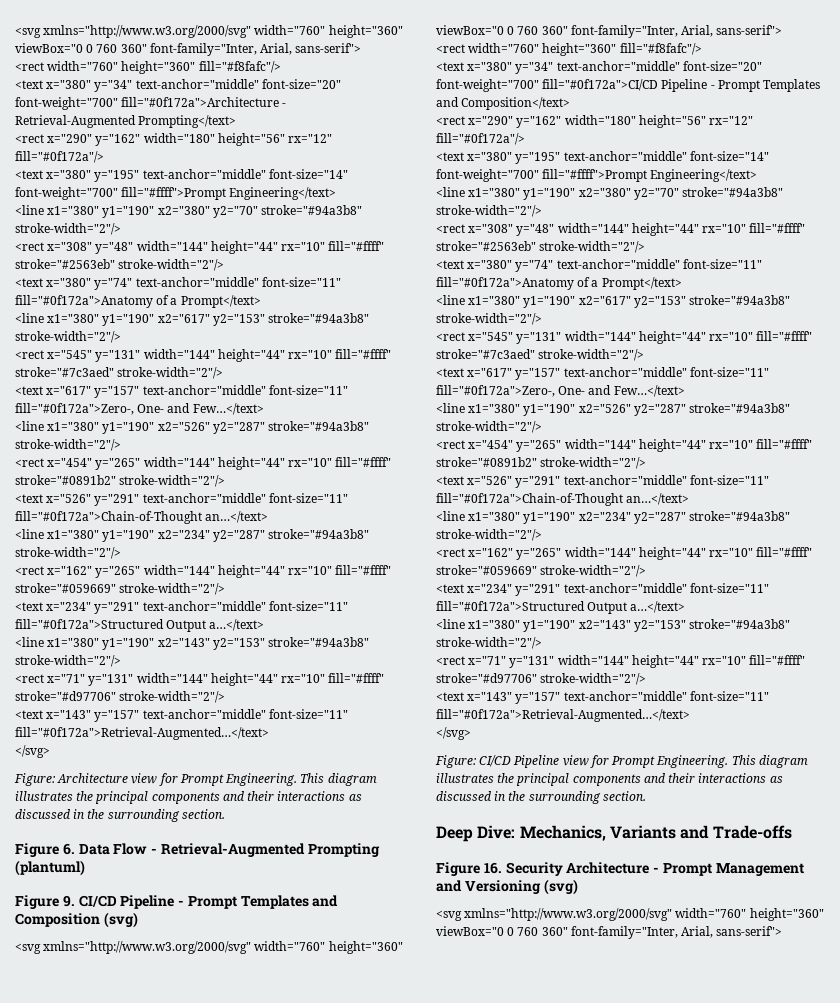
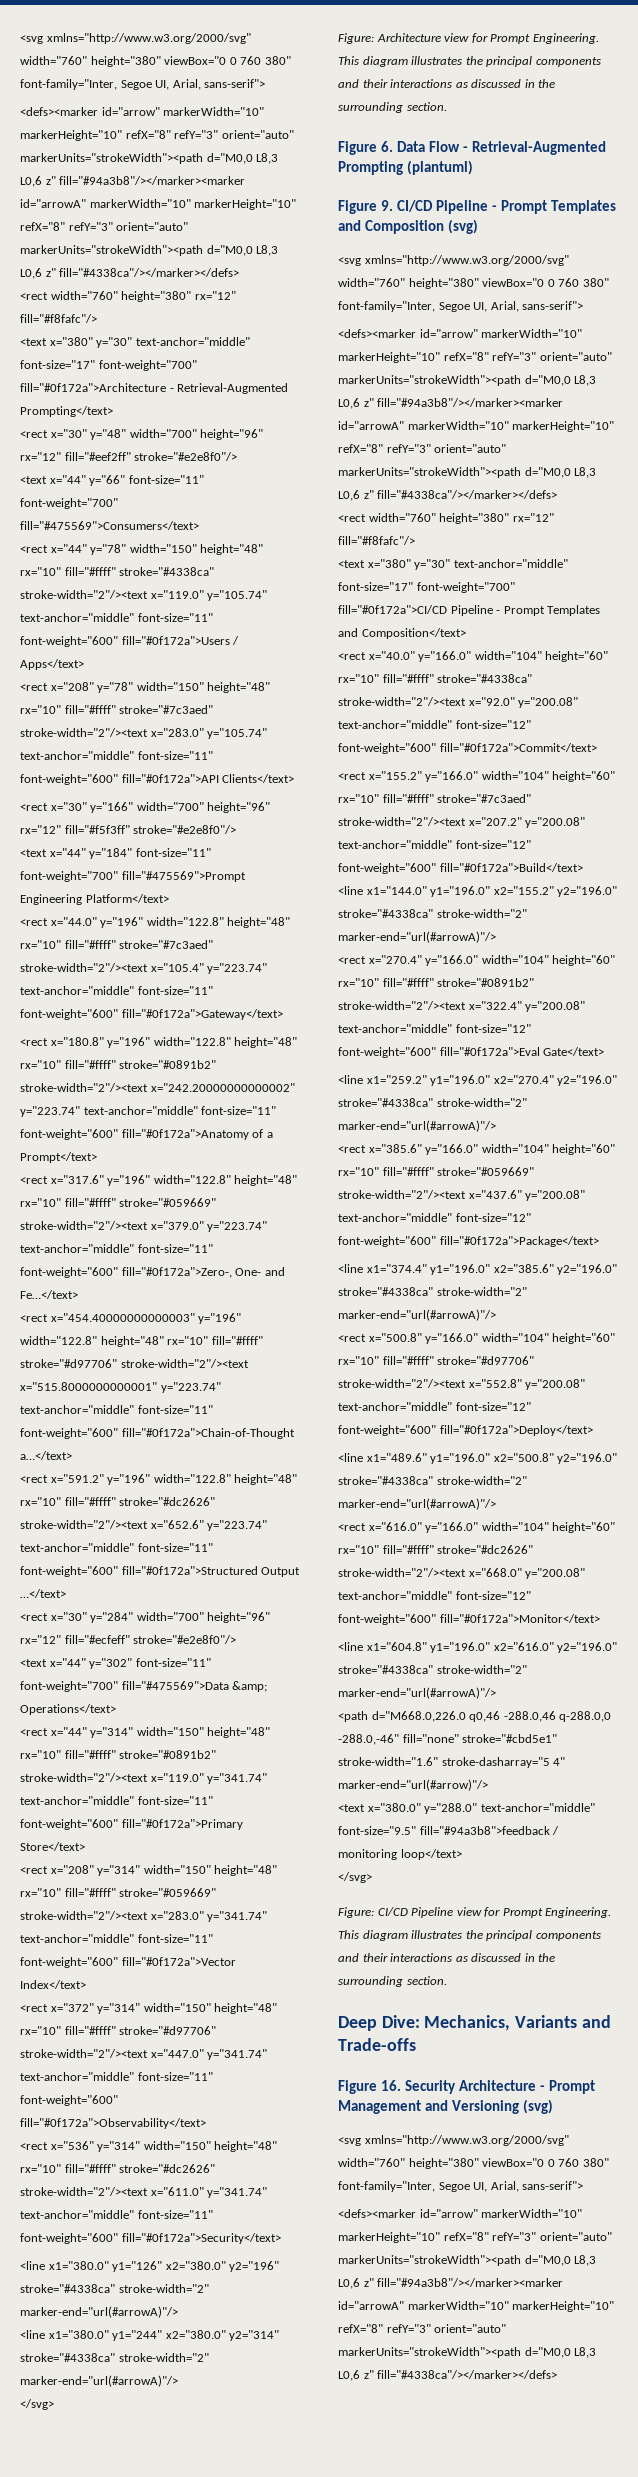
[15,25,403,38] [15,43,362,56] [15,61,281,74] [15,79,341,92] <svg xmlns="http://www.w3.org/2000/svg" width="760" height="360" viewBox="0 0 760 360" font-family="Inter, Arial, sans-serif"> // <rect width="760" height="360" fill="#f8fafc"/> // <text x="380" y="34" text-anchor="middle" font-size="20" -> [20,33,251,44] [20,56,291,67] [20,79,266,90] [20,107,265,116] [20,130,294,141] [20,153,279,164] [20,176,246,187] [20,199,297,210] [20,222,189,231] [20,245,279,256] [20,268,240,279] [20,291,236,302] [20,314,97,323] [20,337,250,348] [20,360,95,369] <svg xmlns="http://www.w3.org/2000/svg" width="760" height="380" viewBox="0 0 760 380" font-family="Inter, Segoe UI, Arial, sans-serif"> // <defs><marker id="arrow" markerWidth="10" markerHeight="10" refX="8" refY="3" orient="auto" markerUnits="strokeWidth"><path d="M0,0 L8,3 L0,6 z" fill="#94a3b8"/></marker><marker id="arrowA" markerWidth="10" markerHeight="10" refX="8" refY="3" orient="auto" markerUnits="strokeWidth"><path d="M0,0 L8,3 L0,6 z" fill="#4338ca"/></marker></defs> // <rect width="760" height="380" rx="12" fill="#f8fafc"/> // <text x="380" y="30" text-anchor="middle" font-size="17"
[47,133,333,146] [15,151,104,163] [15,169,348,182] [15,187,337,200] [15,205,363,218] [15,223,121,235] [15,241,385,254] [15,259,225,271] [15,277,341,290] [15,295,261,308] [15,313,370,326] [15,331,121,343] [15,349,392,362] [15,367,224,379] [15,385,348,398] [15,403,264,415] [15,421,370,434] [15,439,121,451] [15,457,392,470] [15,475,226,487] [15,493,348,506] [15,511,269,524] [15,529,370,542] [15,547,121,559] [15,565,392,578] [15,583,226,595] [15,601,348,614] [15,619,265,632] [15,637,370,650] [15,655,121,667] [15,673,385,686] [15,691,226,703] [15,709,348,722] [15,727,269,740] x="290" y="162" width="180" height="56" rx="12" fill="#0f172a"/> // <text x="380" y="195" text-anchor="middle" font-size="14" font-weight="700" fill="#ffff">Prompt Engineering</text> // <line x1="380" y1="190" x2="380" y2="70" stroke="#94a3b8" stroke-width="2"/> // <rect x="308" y="48" width="144" height="44" rx="10" fill="#ffff" stroke="#2563eb" stroke-width="2"/> // <text x="380" y="74" text-anchor="middle" font-size="11" fill="#0f172a">Anatomy of a Prompt</text> // <line x1="380" y1="190" x2="617" y2="153" stroke="#94a3b8" stroke-width="2"/> // <rect x="545" y="131" width="144" height="44" rx="10" fill="#ffff" stroke="#7c3aed" stroke-width="2"/> // <text x="617" y="157" text-anchor="middle" font-size="11" fill="#0f172a">Zero-, One- and Few…</text> // <line x1="380" y1="190" x2="526" y2="287" stroke="#94a3b8" stroke-width="2"/> // <rect x="454" y="265" width="144" height="44" rx="10" fill="#ffff" stroke="#0891b2" stroke-width="2"/> // <text x="526" y="291" text-anchor="middle" font-size="11" fill="#0f172a">Chain-of-Thought an…</text> // <line x1="380" y1="190" x2="234" y2="287" stroke="#94a3b8" stroke-width="2"/> // <rect x="162" y="265" width="144" height="44" rx="10" fill="#ffff" stroke="#059669" stroke-width="2"/> // <text x="234" y="291" text-anchor="middle" font-size="11" fill="#0f172a">Structured Output a…</text> // <line x1="380" y1="190" x2="143" y2="153" stroke="#94a3b8" stroke-width="2"/> // <rect x="71" y="131" width="144" height="44" rx="10" fill="#ffff" stroke="#d97706" stroke-width="2"/> // <text x="143" y="157" text-anchor="middle" font-size="11" fill="#0f172a">Retrieval-Augmented…</text> -> [50,429,264,440] [20,452,238,461] [20,475,204,486] [20,498,118,509] [20,521,199,530] [20,544,264,555] [20,567,215,576] [20,590,268,601] [20,613,213,622] [20,636,240,647] [20,659,84,670] [20,682,271,693] [20,705,214,714] [20,728,268,739] [20,751,213,760] [20,774,295,785] [20,802,271,813] [20,825,237,834] [20,848,211,859] [20,871,246,882] [20,894,169,905] [20,917,291,928] [20,940,214,949] [20,963,268,974] [20,986,213,995] [20,1009,283,1020] [20,1037,298,1048] [20,1060,217,1069] [20,1083,295,1092] [20,1106,277,1117] [20,1129,273,1140] [20,1152,97,1163] [20,1175,298,1186] [20,1198,217,1207] [20,1221,268,1232] [20,1244,213,1253] [20,1267,285,1278] [20,1290,78,1299] [20,1313,242,1324] [20,1336,263,1347] [20,1359,249,1368] [20,1382,221,1393] [20,1405,213,1414] [20,1428,295,1439] [20,1451,72,1460] [20,1474,298,1485] [20,1497,216,1506] [20,1520,268,1531] [20,1543,213,1552] [20,1566,301,1577] [20,1589,66,1598] [20,1612,271,1623] [20,1635,237,1644] [20,1658,211,1669] [20,1681,268,1692] [20,1704,116,1715] [20,1727,271,1738] [20,1750,217,1759] [20,1773,268,1784] [20,1796,213,1805] [20,1819,243,1830] [20,1842,85,1851] [20,1865,278,1876] [20,1888,217,1897] [20,1911,268,1922] [20,1934,213,1943] [20,1957,236,1968] [20,1980,86,1989] [20,2003,278,2014] [20,2026,217,2035] [20,2049,268,2060] [20,2072,213,2081] [20,2095,118,2106] [20,2118,206,2129] [20,2141,278,2152] [20,2164,216,2173] [20,2187,268,2198] [20,2210,213,2219] [20,2233,281,2244] [20,2261,280,2272] [20,2284,209,2293] [20,2306,178,2318] [20,2330,280,2341] [20,2353,209,2362] [20,2375,178,2387] x="30" y="48" width="700" height="96" rx="12" fill="#eef2ff" stroke="#e2e8f0"/> // <text x="44" y="66" font-size="11" font-weight="700" fill="#475569">Consumers</text> // <rect x="44" y="78" width="150" height="48" rx="10" fill="#ffff" stroke="#4338ca" stroke-width="2"/><text x="119.0" y="105.74" text-anchor="middle" font-size="11" font-weight="600" fill="#0f172a">Users / Apps</text> // <rect x="208" y="78" width="150" height="48" rx="10" fill="#ffff" stroke="#7c3aed" stroke-width="2"/><text x="283.0" y="105.74" text-anchor="middle" font-size="11" font-weight="600" fill="#0f172a">API Clients</text> // <rect x="30" y="166" width="700" height="96" rx="12" fill="#f5f3ff" stroke="#e2e8f0"/> // <text x="44" y="184" font-size="11" font-weight="700" fill="#475569">Prompt Engineering Platform</text> // <rect x="44.0" y="196" width="122.8" height="48" rx="10" fill="#ffff" stroke="#7c3aed" stroke-width="2"/><text x="105.4" y="223.74" text-anchor="middle" font-size="11" font-weight="600" fill="#0f172a">Gateway</text> // <rect x="180.8" y="196" width="122.8" height="48" rx="10" fill="#ffff" stroke="#0891b2" stroke-width="2"/><text x="242.20000000000002" y="223.74" text-anchor="middle" font-size="11" font-weight="600" fill="#0f172a">Anatomy of a Prompt</text> // <rect x="317.6" y="196" width="122.8" height="48" rx="10" fill="#ffff" stroke="#059669" stroke-width="2"/><text x="379.0" y="223.74" text-anchor="middle" font-size="11" font-weight="600" fill="#0f172a">Zero-, One- and Fe…</text> // <rect x="454.40000000000003" y="196" width="122.8" height="48" rx="10" fill="#ffff" stroke="#d97706" stroke-width="2"/><text x="515.8000000000001" y="223.74" text-anchor="middle" font-size="11" font-weight="600" fill="#0f172a">Chain-of-Thought a…</text> // <rect x="591.2" y="196" width="122.8" height="48" rx="10" fill="#ffff" stroke="#dc2626" stroke-width="2"/><text x="652.6" y="223.74" text-anchor="middle" font-size="11" font-weight="600" fill="#0f172a">Structured Output …</text> // <rect x="30" y="284" width="700" height="96" rx="12" fill="#ecfeff" stroke="#e2e8f0"/> // <text x="44" y="302" font-size="11" font-weight="700" fill="#475569">Data &amp; Operations</text> // <rect x="44" y="314" width="150" height="48" rx="10" fill="#ffff" stroke="#0891b2" stroke-width="2"/><text x="119.0" y="341.74" text-anchor="middle" font-size="11" font-weight="600" fill="#0f172a">Primary Store</text> // <rect x="208" y="314" width="150" height="48" rx="10" fill="#ffff" stroke="#059669" stroke-width="2"/><text x="283.0" y="341.74" text-anchor="middle" font-size="11" font-weight="600" fill="#0f172a">Vector Index</text> // <rect x="372" y="314" width="150" height="48" rx="10" fill="#ffff" stroke="#d97706" stroke-width="2"/><text x="447.0" y="341.74" text-anchor="middle" font-size="11" font-weight="600" fill="#0f172a">Observability</text> // <rect x="536" y="314" width="150" height="48" rx="10" fill="#ffff" stroke="#dc2626" stroke-width="2"/><text x="611.0" y="341.74" text-anchor="middle" font-size="11" font-weight="600" fill="#0f172a">Security</text> // <line x1="380.0" y1="126" x2="380.0" y2="196" stroke="#4338ca" stroke-width="2" marker-end="url(#arrowA)"/> // <line x1="380.0" y1="244" x2="380.0" y2="314" stroke="#4338ca" stroke-width="2" marker-end="url(#arrowA)"/>
[328,941,403,954] [436,25,783,38] [436,43,702,56] [436,61,762,74] height="360" viewBox="0 0 760 360" font-family="Inter, Arial, sans-serif"> // <rect width="760" height="360" fill="#f8fafc"/> // <text x="380" y="34" text-anchor="middle" font-size="20" -> [408,278,609,289] [338,301,584,312] [338,329,583,338] [338,352,612,363] [338,375,597,386] [338,398,564,409] [338,421,615,432] [338,444,507,453] [338,467,597,478] [338,490,558,501] [338,513,554,524] [338,536,415,545] [338,559,568,570] [338,582,413,591] height="380" viewBox="0 0 760 380" font-family="Inter, Segoe UI, Arial, sans-serif"> // <defs><marker id="arrow" markerWidth="10" markerHeight="10" refX="8" refY="3" orient="auto" markerUnits="strokeWidth"><path d="M0,0 L8,3 L0,6 z" fill="#94a3b8"/></marker><marker id="arrowA" markerWidth="10" markerHeight="10" refX="8" refY="3" orient="auto" markerUnits="strokeWidth"><path d="M0,0 L8,3 L0,6 z" fill="#4338ca"/></marker></defs> // <rect width="760" height="380" rx="12" fill="#f8fafc"/> // <text x="380" y="30" text-anchor="middle" font-size="17"
[468,115,754,128] [436,133,525,145] [436,151,769,164] [436,169,758,182] [436,187,784,200] [436,205,542,217] [436,223,806,236] [436,241,646,253] [436,259,762,272] [436,277,682,290] [436,295,791,308] [436,313,542,325] [436,331,813,344] [436,349,645,361] [436,367,769,380] [436,385,685,397] [436,403,791,416] [436,421,542,433] [436,439,813,452] [436,457,647,469] [436,475,769,488] [436,493,690,506] [436,511,791,524] [436,529,542,541] [436,547,813,560] [436,565,647,577] [436,583,769,596] [436,601,686,614] [436,619,791,632] [436,637,542,649] [436,655,806,668] [436,673,647,685] [436,691,769,704] [436,709,690,722] x="290" y="162" width="180" height="56" rx="12" fill="#0f172a"/> // <text x="380" y="195" text-anchor="middle" font-size="14" font-weight="700" fill="#ffff">Prompt Engineering</text> // <line x1="380" y1="190" x2="380" y2="70" stroke="#94a3b8" stroke-width="2"/> // <rect x="308" y="48" width="144" height="44" rx="10" fill="#ffff" stroke="#2563eb" stroke-width="2"/> // <text x="380" y="74" text-anchor="middle" font-size="11" fill="#0f172a">Anatomy of a Prompt</text> // <line x1="380" y1="190" x2="617" y2="153" stroke="#94a3b8" stroke-width="2"/> // <rect x="545" y="131" width="144" height="44" rx="10" fill="#ffff" stroke="#7c3aed" stroke-width="2"/> // <text x="617" y="157" text-anchor="middle" font-size="11" fill="#0f172a">Zero-, One- and Few…</text> // <line x1="380" y1="190" x2="526" y2="287" stroke="#94a3b8" stroke-width="2"/> // <rect x="454" y="265" width="144" height="44" rx="10" fill="#ffff" stroke="#0891b2" stroke-width="2"/> // <text x="526" y="291" text-anchor="middle" font-size="11" fill="#0f172a">Chain-of-Thought an…</text> // <line x1="380" y1="190" x2="234" y2="287" stroke="#94a3b8" stroke-width="2"/> // <rect x="162" y="265" width="144" height="44" rx="10" fill="#ffff" stroke="#059669" stroke-width="2"/> // <text x="234" y="291" text-anchor="middle" font-size="11" fill="#0f172a">Structured Output a…</text> // <line x1="380" y1="190" x2="143" y2="153" stroke="#94a3b8" stroke-width="2"/> // <rect x="71" y="131" width="144" height="44" rx="10" fill="#ffff" stroke="#d97706" stroke-width="2"/> // <text x="143" y="157" text-anchor="middle" font-size="11" fill="#0f172a">Retrieval-Augmented…</text> -> [368,651,609,662] [338,674,533,683] [338,697,579,708] [338,720,531,729] [338,743,597,754] [338,771,616,782] [338,794,532,803] [338,817,586,828] [338,840,531,849] [338,863,583,874] [338,886,618,897] [338,909,527,918] [338,931,496,943] [338,955,616,966] [338,978,535,987] [338,1001,586,1012] [338,1024,531,1033] [338,1047,605,1058] [338,1075,618,1086] [338,1098,527,1107] [338,1120,496,1132] [338,1144,616,1155] [338,1167,535,1176] [338,1190,586,1201] [338,1213,531,1222] [338,1236,599,1247] [338,1264,618,1275] [338,1287,527,1296] [338,1309,496,1321] [338,1333,616,1344] [338,1356,535,1365] [338,1379,586,1390] [338,1402,531,1411] [338,1425,593,1436] [338,1453,618,1464] [338,1476,527,1485] [338,1498,496,1510] [338,1522,616,1533] [338,1545,534,1554] [338,1568,586,1579] [338,1591,531,1600] [338,1614,600,1625] [338,1642,618,1653] [338,1665,527,1674] [338,1687,496,1699] [338,1711,612,1722] [338,1734,558,1745] [338,1757,566,1768] [338,1779,488,1791] [338,1803,595,1814] [338,1826,560,1835] [338,1849,462,1860] x="40.0" y="166.0" width="104" height="60" rx="10" fill="#ffff" stroke="#4338ca" stroke-width="2"/><text x="92.0" y="200.08" text-anchor="middle" font-size="12" font-weight="600" fill="#0f172a">Commit</text> // <rect x="155.2" y="166.0" width="104" height="60" rx="10" fill="#ffff" stroke="#7c3aed" stroke-width="2"/><text x="207.2" y="200.08" text-anchor="middle" font-size="12" font-weight="600" fill="#0f172a">Build</text> // <line x1="144.0" y1="196.0" x2="155.2" y2="196.0" stroke="#4338ca" stroke-width="2" marker-end="url(#arrowA)"/> // <rect x="270.4" y="166.0" width="104" height="60" rx="10" fill="#ffff" stroke="#0891b2" stroke-width="2"/><text x="322.4" y="200.08" text-anchor="middle" font-size="12" font-weight="600" fill="#0f172a">Eval Gate</text> // <line x1="259.2" y1="196.0" x2="270.4" y2="196.0" stroke="#4338ca" stroke-width="2" marker-end="url(#arrowA)"/> // <rect x="385.6" y="166.0" width="104" height="60" rx="10" fill="#ffff" stroke="#059669" stroke-width="2"/><text x="437.6" y="200.08" text-anchor="middle" font-size="12" font-weight="600" fill="#0f172a">Package</text> // <line x1="374.4" y1="196.0" x2="385.6" y2="196.0" stroke="#4338ca" stroke-width="2" marker-end="url(#arrowA)"/> // <rect x="500.8" y="166.0" width="104" height="60" rx="10" fill="#ffff" stroke="#d97706" stroke-width="2"/><text x="552.8" y="200.08" text-anchor="middle" font-size="12" font-weight="600" fill="#0f172a">Deploy</text> // <line x1="489.6" y1="196.0" x2="500.8" y2="196.0" stroke="#4338ca" stroke-width="2" marker-end="url(#arrowA)"/> // <rect x="616.0" y="166.0" width="104" height="60" rx="10" fill="#ffff" stroke="#dc2626" stroke-width="2"/><text x="668.0" y="200.08" text-anchor="middle" font-size="12" font-weight="600" fill="#0f172a">Monitor</text> // <line x1="604.8" y1="196.0" x2="616.0" y2="196.0" stroke="#4338ca" stroke-width="2" marker-end="url(#arrowA)"/> // <path d="M668.0,226.0 q0,46 -288.0,46 q-288.0,0 -288.0,-46" fill="none" stroke="#cbd5e1" stroke-width="1.6" stroke-dasharray="5 4" marker-end="url(#arrow)"/> // <text x="380.0" y="288.0" text-anchor="middle" font-size="9.5" fill="#94a3b8">feedback / monitoring loop</text>
[749,908,824,921] [436,926,783,939] height="360" viewBox="0 0 760 360" font-family="Inter, Arial, sans-serif"> -> [408,2158,609,2169] [338,2181,584,2192] [338,2209,583,2218] [338,2232,612,2243] [338,2255,597,2266] [338,2278,564,2289] [338,2301,615,2312] [338,2324,507,2333] [338,2347,597,2358] [338,2370,558,2381] height="380" viewBox="0 0 760 380" font-family="Inter, Segoe UI, Arial, sans-serif"> // <defs><marker id="arrow" markerWidth="10" markerHeight="10" refX="8" refY="3" orient="auto" markerUnits="strokeWidth"><path d="M0,0 L8,3 L0,6 z" fill="#94a3b8"/></marker><marker id="arrowA" markerWidth="10" markerHeight="10" refX="8" refY="3" orient="auto" markerUnits="strokeWidth"><path d="M0,0 L8,3 L0,6 z" fill="#4338ca"/></marker></defs>

